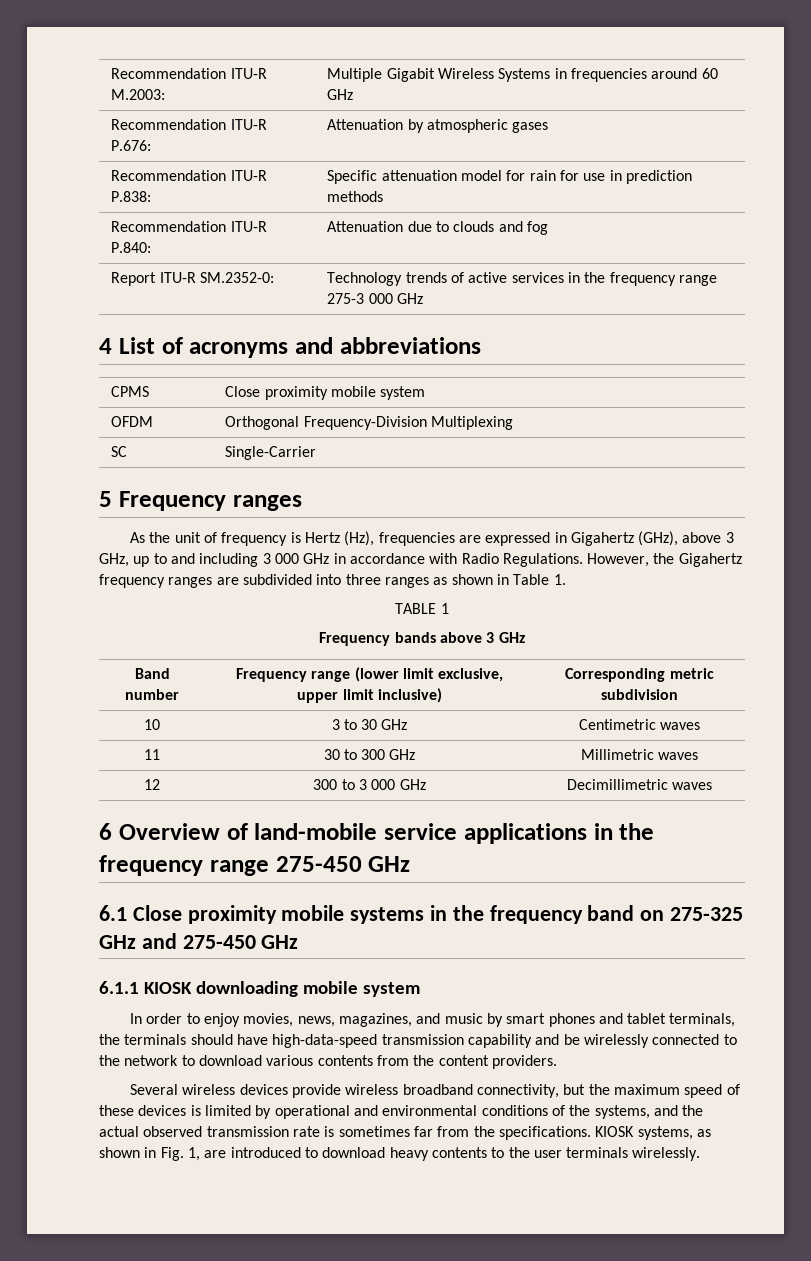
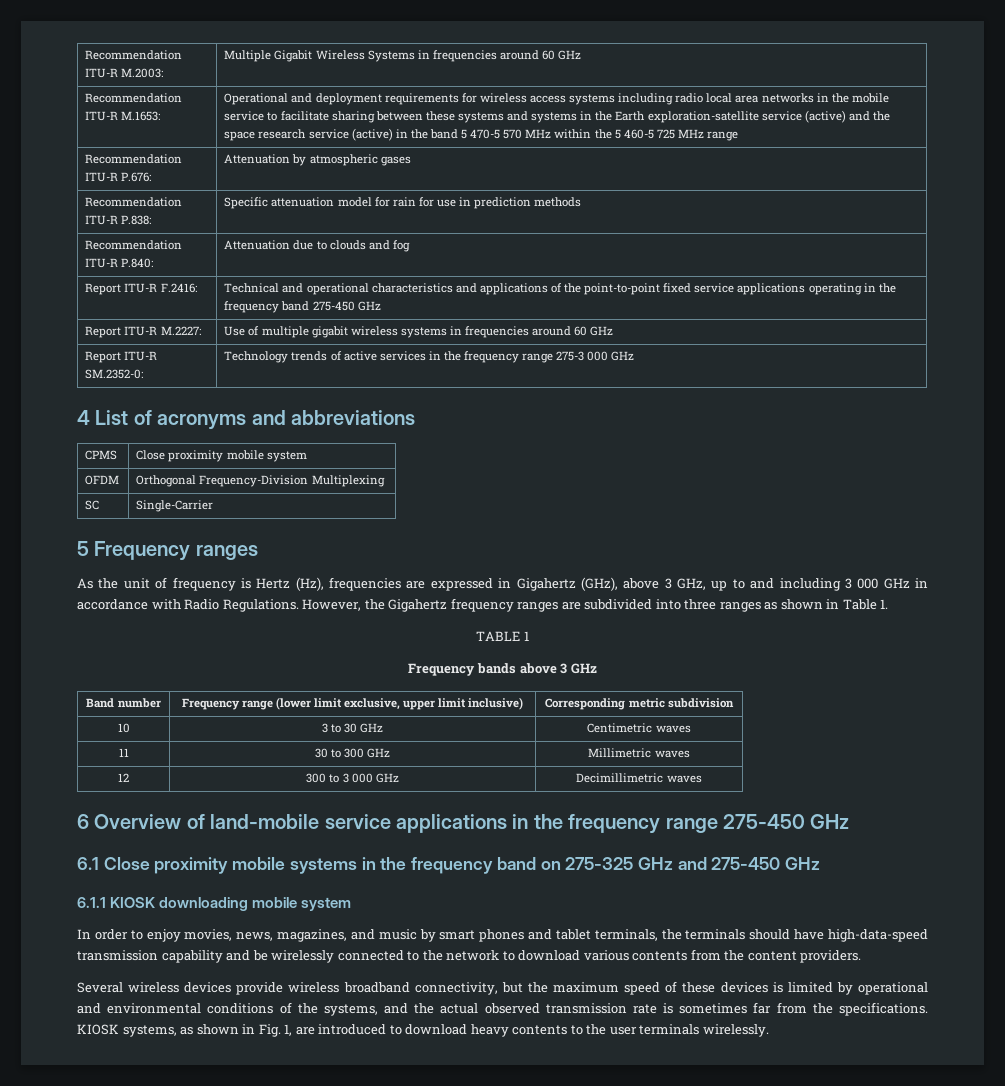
(354, 94) none -> [85,93,183,103] [85,111,161,121] [224,93,889,105] [224,110,890,123] [224,128,739,141] // Recommendation ITU-R M.1653: | Operational and deployment requirements for wireless access systems including radio local area networks in the mobile service to facilitate sharing between these systems and systems in the Earth exploration-satellite service (active) and the space research service (active) in the band 5 470-5 570 MHz within the 5 460-5 725 MHz range
(549, 228) none -> [85,283,197,295] [224,283,896,295] [224,301,381,313] [85,326,201,338] [224,326,614,338] // Report ITU-R F.2416: | Technical and operational characteristics and applications of the point-to-point fixed service applications operating in the frequency band 275-450 GHz // Report ITU-R M.2227: | Use of multiple gigabit wireless systems in frequencies around 60 GHz

